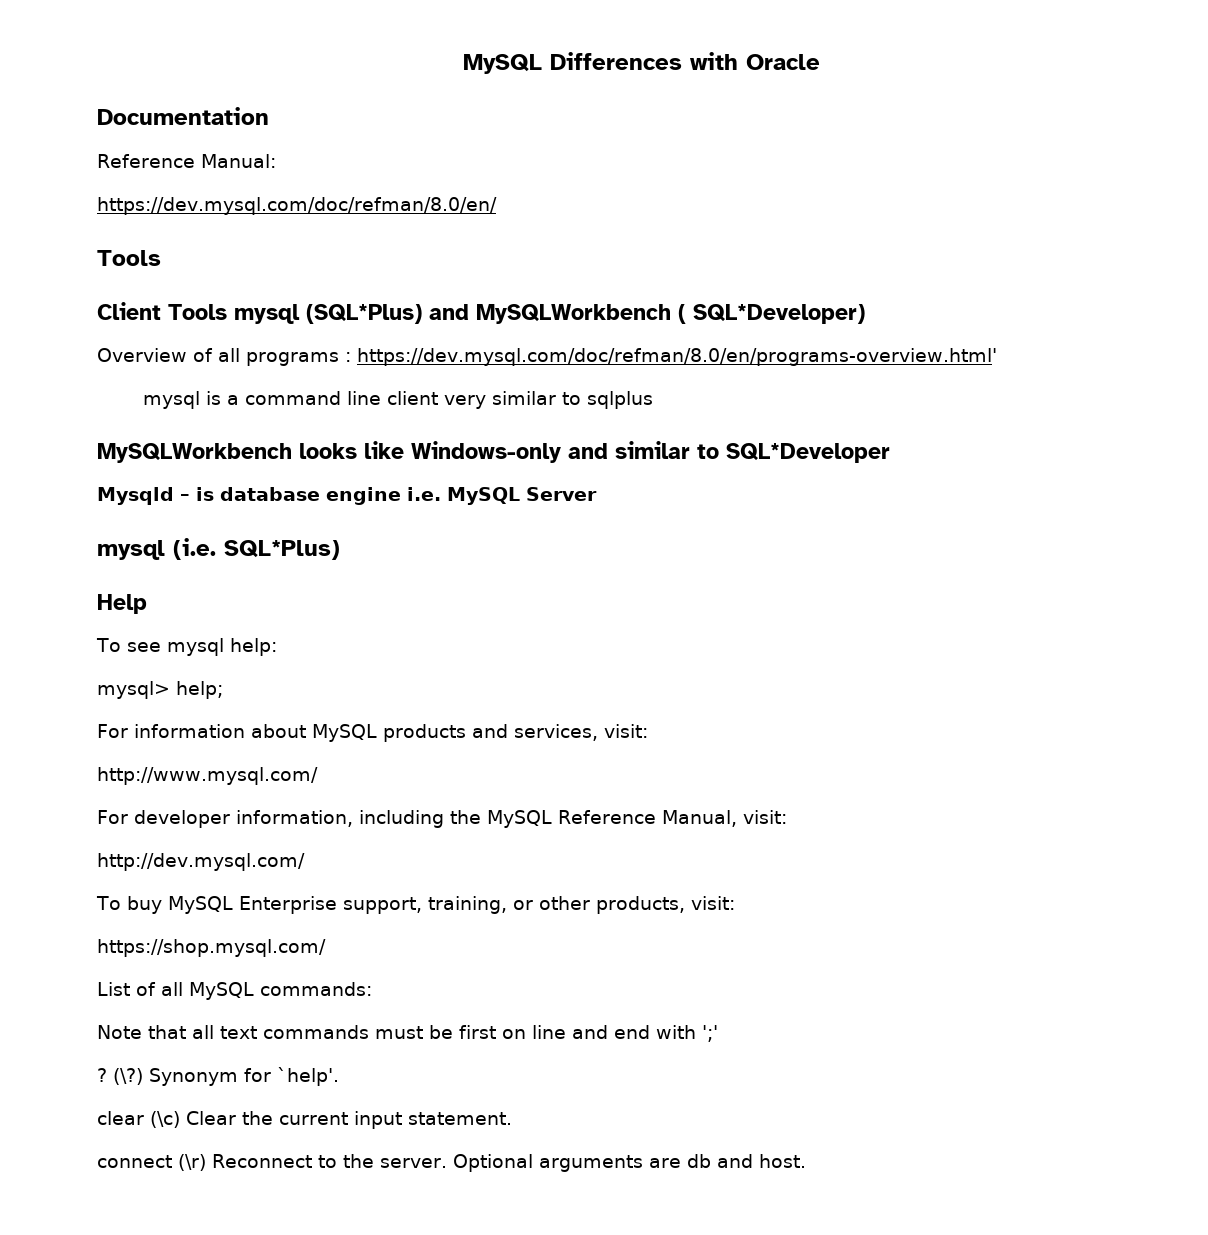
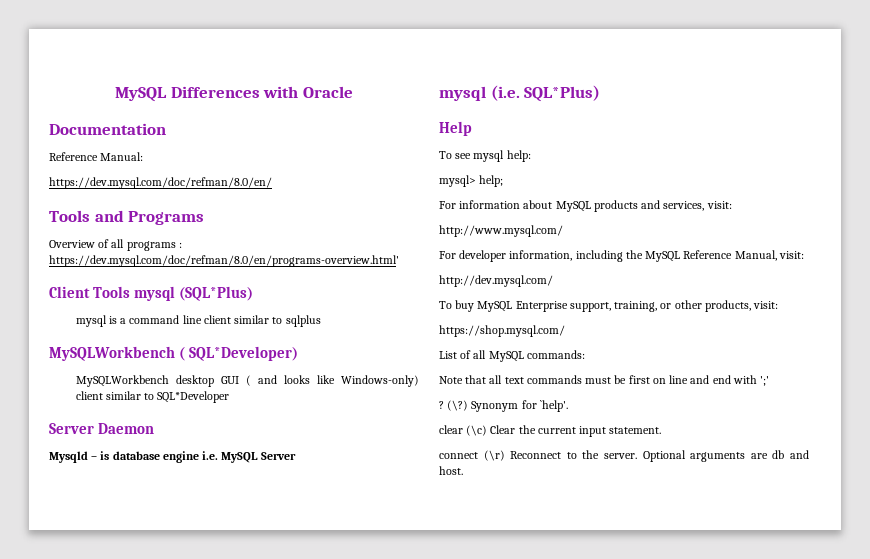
[97,302,865,324] // Client Tools mysql (SQL*Plus) and MySQLWorkbench ( SQL*Developer) -> [94,210,205,225] and Programs
(997, 357) none -> [49,286,254,301] // Client Tools mysql (SQL*Plus)
[444,395,487,409] very -> (231, 319) none
[299,441,608,463] looks like Windows-only and -> [179,346,299,361] [75,375,419,387] [75,391,103,400] ( SQL*Developer) // MySQLWorkbench desktop GUI ( and looks like Windows-only) client
(890, 453) none -> [49,423,155,434] // Server Daemon

